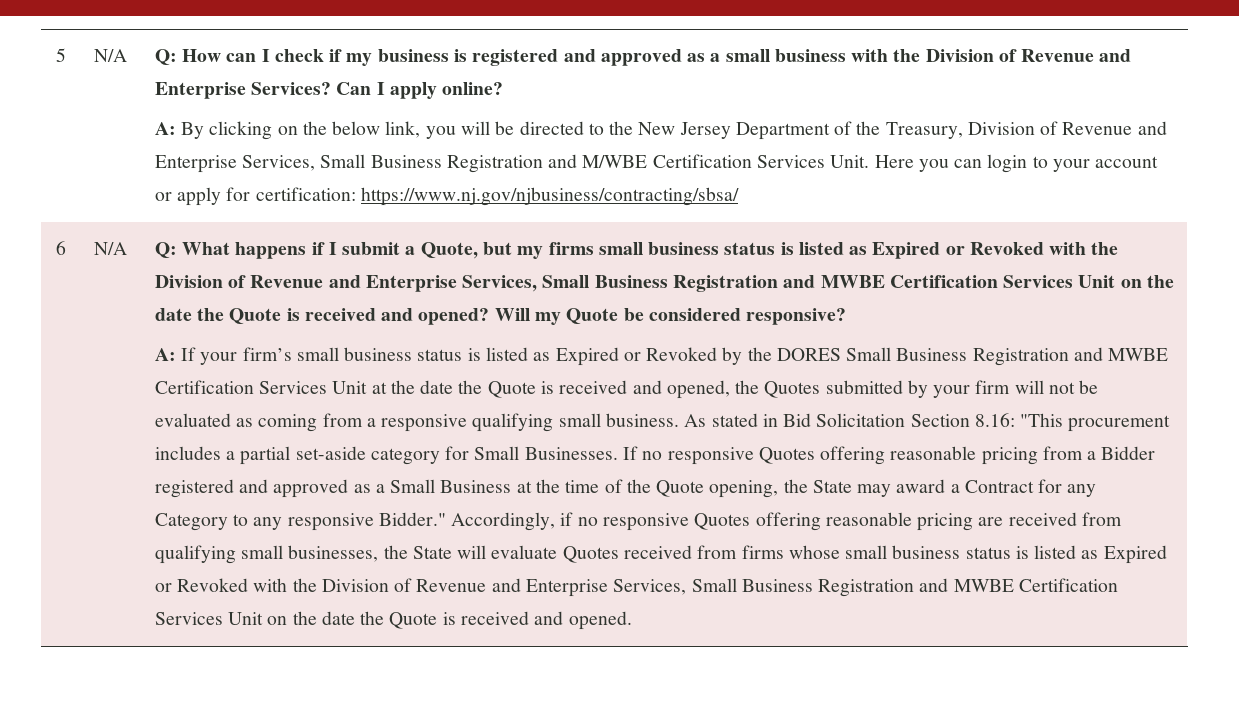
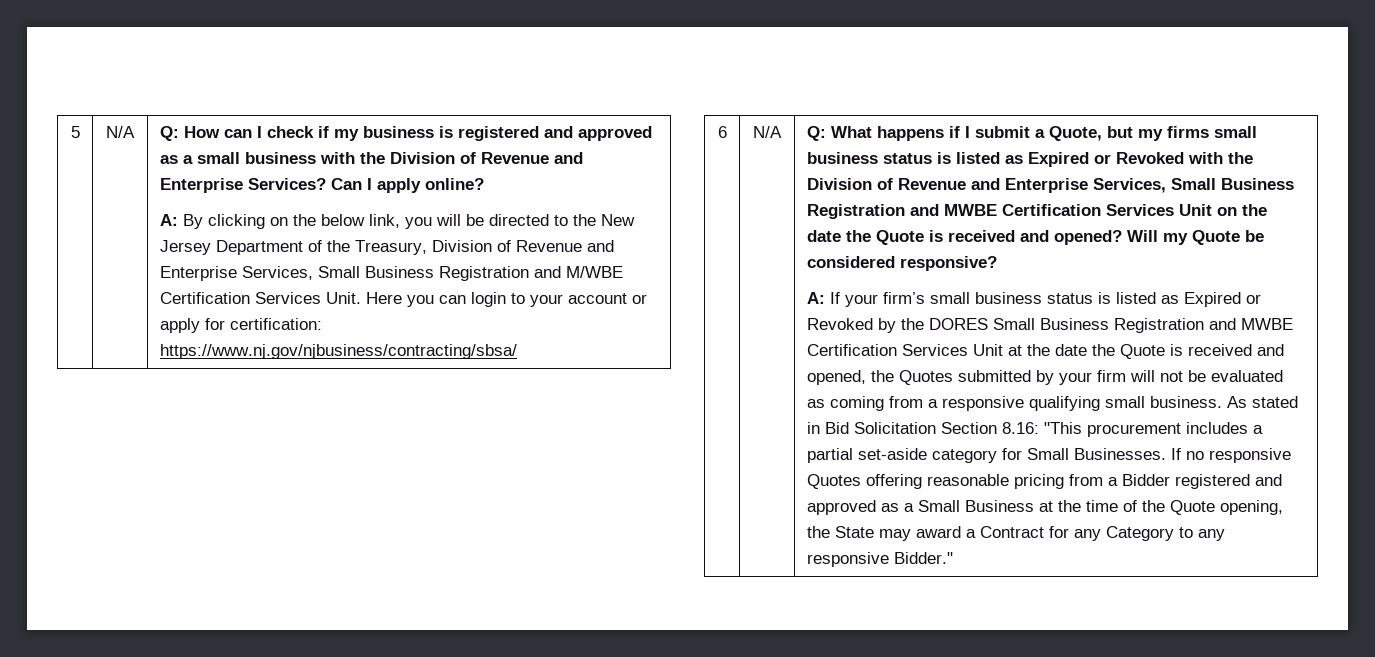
[451,512,1122,531] [154,545,1167,564] [154,578,1118,597] [154,611,632,630] Accordingly, if no responsive Quotes offering reasonable pricing are received from qualifying small businesses, the State will evaluate Quotes received from firms whose small business status is listed as Expired or Revoked with the Division of Revenue and Enterprise Services, Small Business Registration and MWBE Certification Services Unit on the date the Quote is received and opened. -> (953, 558) none

